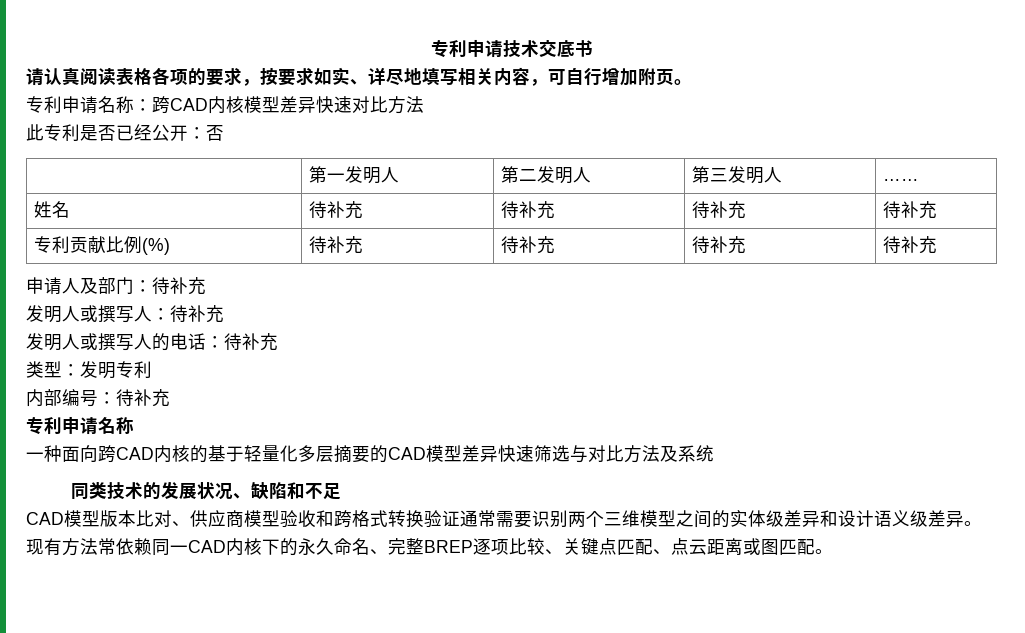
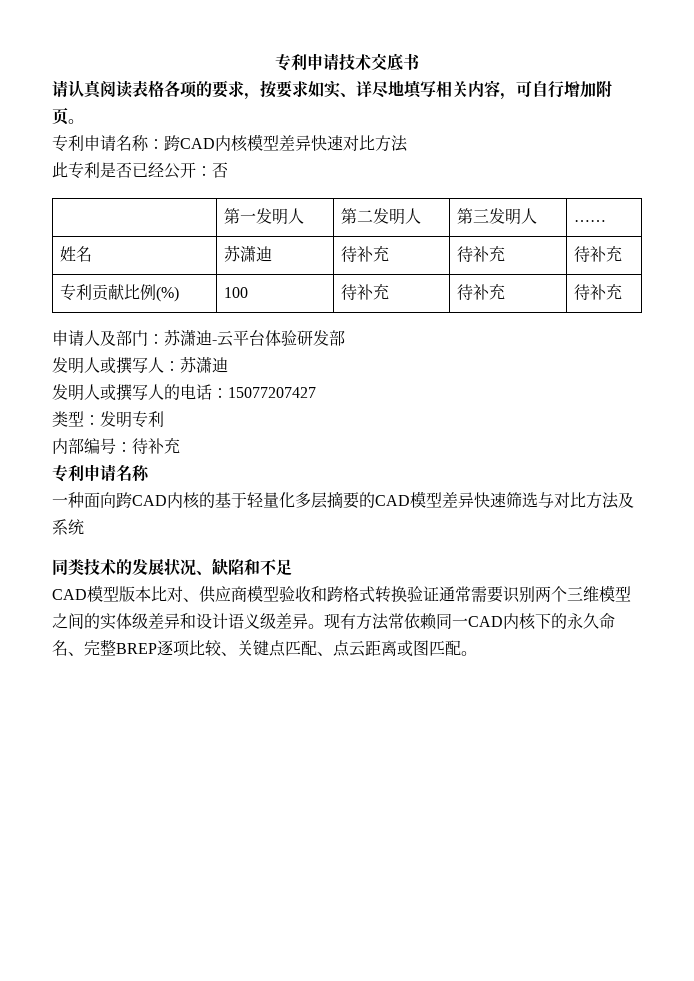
[308,201,363,219] 待补充 -> [223,245,272,262] 苏潇迪
[308,236,363,254] 待补充 -> [223,287,248,298] 100
[152,277,206,295] 待补充 -> [164,329,345,347] 苏潇迪-云平台体验研发部
[170,305,224,323] 待补充 -> [180,356,228,373] 苏潇迪
[224,333,278,351] 待补充 -> [228,387,316,398] 15077207427

